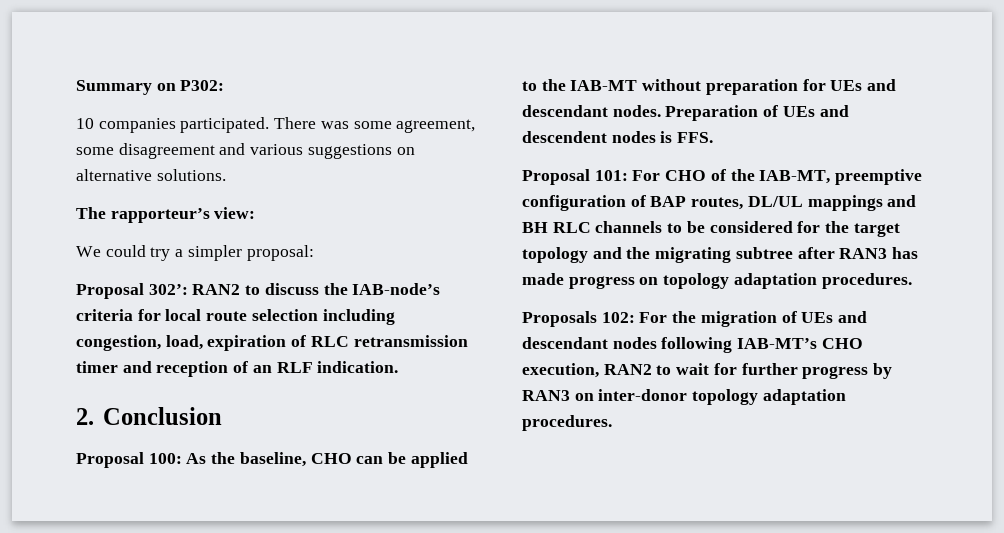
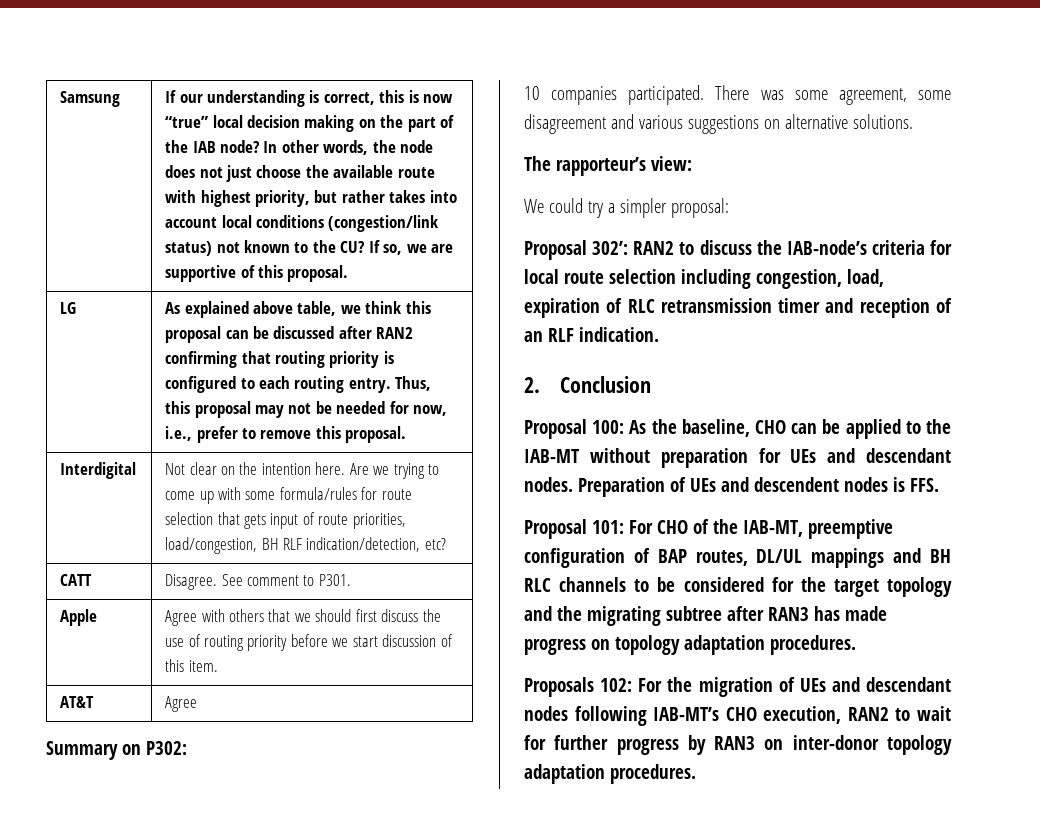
(76, 87) none -> [60,91,121,107] [165,90,454,107] [165,115,455,132] [165,140,434,155] [165,165,435,182] [165,190,457,207] [165,215,439,232] [165,240,454,256] [165,265,349,282] [60,302,77,314] [165,301,431,318] [165,326,414,343] [165,351,394,368] [165,376,432,393] [165,401,448,418] [165,426,407,443] [60,462,137,479] [165,462,440,479] [165,487,412,504] [165,512,406,529] [165,537,446,554] [60,574,93,586] [165,574,351,590] [60,609,98,626] [165,609,441,626] [165,634,453,651] [165,659,218,672] [60,696,95,708] [165,696,198,712] Samsung | If our understanding is correct, this is now “true” local decision making on the part of the IAB node? In other words, the node does not just choose the available route with highest priority, but rather takes into account local conditions (congestion/link status) not known to the CU? If so, we are supportive of this proposal. // LG | As explained above table, we think this proposal can be discussed after RAN2 confirming that routing priority is configured to each routing entry. Thus, this proposal may not be needed for now, i.e., prefer to remove this proposal. // Interdigital | Not clear on the intention here. Are we trying to come up with some formula/rules for route selection that gets input of route priorities, load/congestion, BH RLF indication/detection, etc? // CATT | Disagree. See comment to P301. // Apple | Agree with others that we should first discuss the use of routing priority before we start discussion of this item. // AT&T | Agree //

